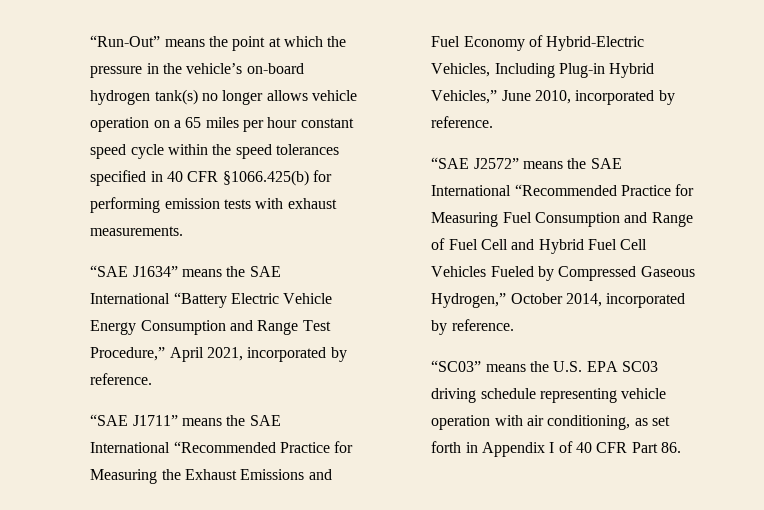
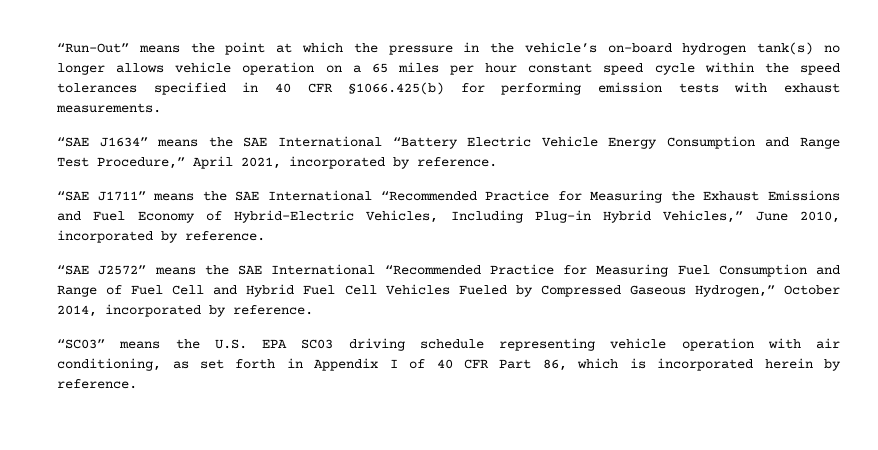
[660,442,681,453] 86. -> [542,358,841,371] [57,379,138,389] 86, which is incorporated herein by reference.

